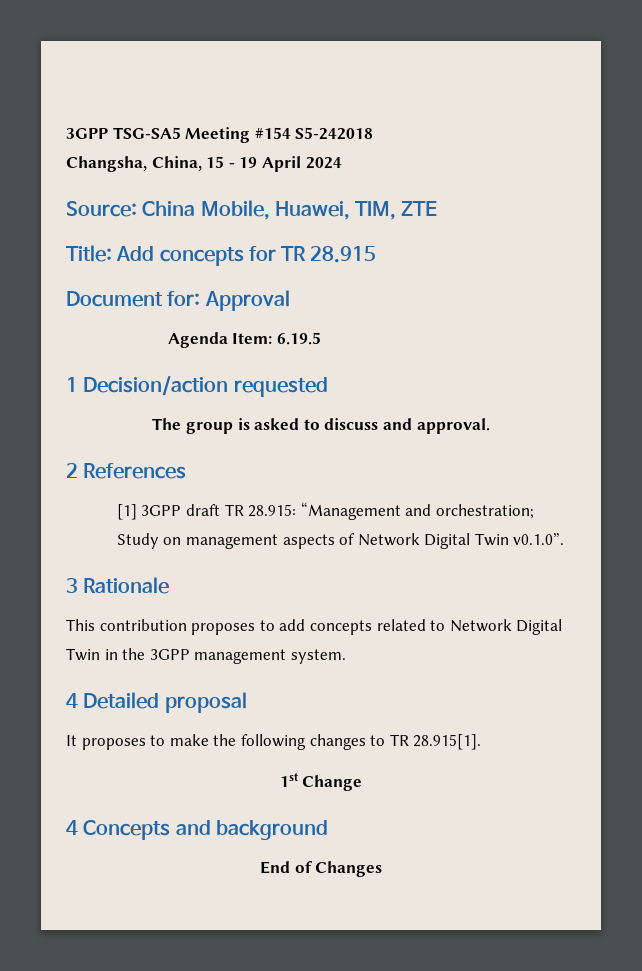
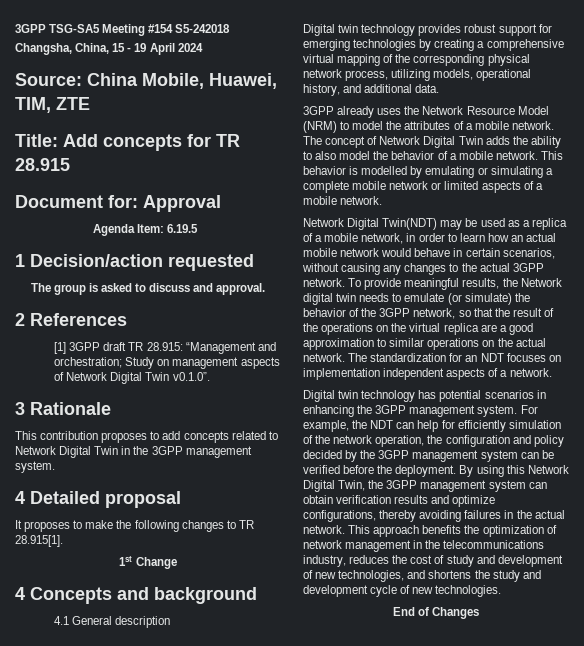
(328, 830) none -> [54,616,171,628] [303,24,552,36] [303,39,564,51] [303,54,530,66] [303,69,532,81] [303,84,440,96] [303,106,549,118] [303,121,554,133] [303,136,561,148] [303,151,563,160] [303,166,553,178] [303,181,543,193] [303,196,383,205] [303,218,567,230] [303,233,557,244] [303,248,555,259] [302,263,544,275] [303,278,562,290] [303,293,530,305] [303,308,554,319] [303,323,533,335] [303,338,546,350] [303,353,561,362] [303,368,552,380] [303,390,546,402] [303,405,538,417] [303,420,561,432] [303,435,564,447] [303,450,554,462] [303,465,569,477] [303,480,547,492] [303,495,496,507] [303,510,565,522] [303,525,557,537] [303,540,545,552] [303,555,563,567] [303,570,541,582] [303,585,502,597] // 4.1 General description // Digital twin technology provides robust support for emerging technologies by creating a comprehensive virtual mapping of the corresponding physical network process, utilizing models, operational history, and additional data. // 3GPP already uses the Network Resource Model (NRM) to model the attributes of a mobile network. The concept of Network Digital Twin adds the ability to also model the behavior of a mobile network. This behavior is modelled by emulating or simulating a complete mobile network or limited aspects of a mobile network. // Network Digital Twin(NDT) may be used as a replica of a mobile network, in order to learn how an actual mobile network would behave in certain scenarios, without causing any changes to the actual 3GPP network. To provide meaningful results, the Network digital twin needs to emulate (or simulate) the behavior of the 3GPP network, so that the result of the operations on the virtual replica are a good approximation to similar operations on the actual network. The standardization for an NDT focuses on implementation independent aspects of a network. // Digital twin technology has potential scenarios in enhancing the 3GPP management system. For example, the NDT can help for efficiently simulation of the network operation, the configuration and policy decided by the 3GPP management system can be verified before the deployment. By using this Network Digital Twin, the 3GPP management system can obtain verification results and optimize configurations, thereby avoiding failures in the actual network. This approach benefits the optimization of network management in the telecommunications industry, reduces the cost of study and development of new technologies, and shortens the study and development cycle of new technologies.

